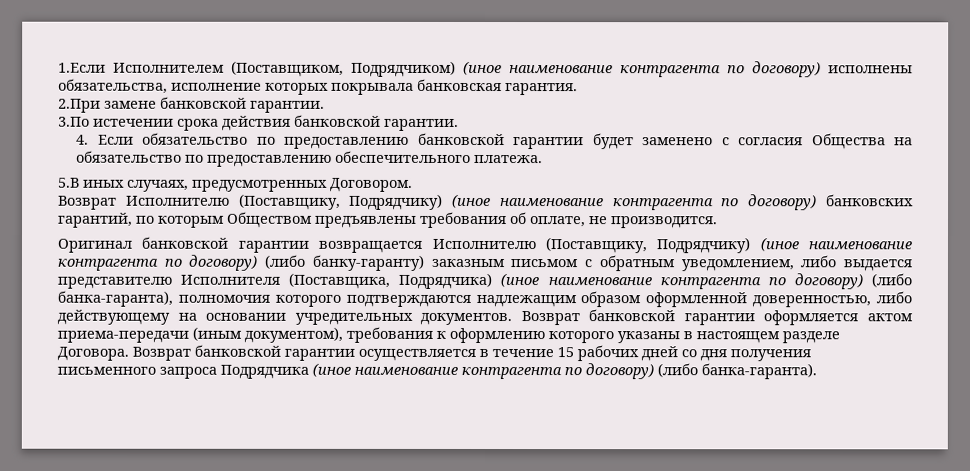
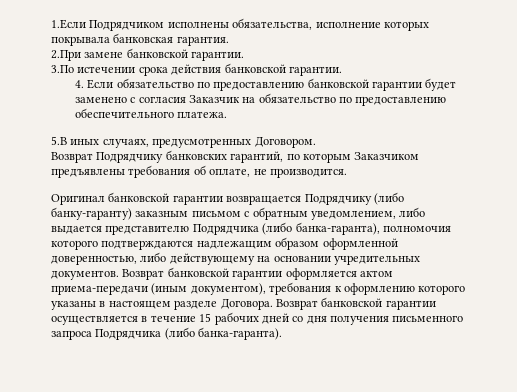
[113,60,821,78] Исполнителем (Поставщиком, Подрядчиком) (иное наименование контрагента по договору) -> [89,20,165,31] Подрядчиком
[811,133,886,150] Общества -> [188,95,240,103] Заказчик
[125,193,818,211] Исполнителю (Поставщику, Подрядчику) (иное наименование контрагента по договору) -> [96,152,164,163] Подрядчику
[227,211,313,228] Обществом -> [354,152,420,160] Заказчиком
[431,237,912,254] [57,254,258,271] Исполнителю (Поставщику, Подрядчику) (иное наименование контрагента по договору) -> [304,194,372,205] Подрядчику
[180,272,863,290] Исполнителя (Поставщика, Подрядчика) (иное наименование контрагента по договору) -> [192,224,259,235] Подрядчика
[312,362,654,380] (иное наименование контрагента по договору) -> (162, 334) none

